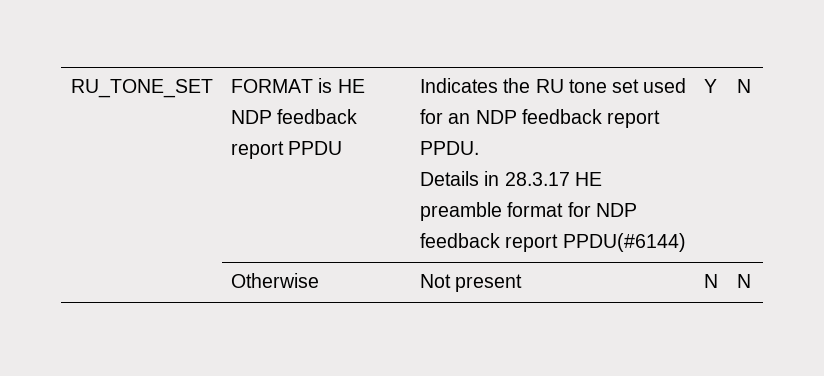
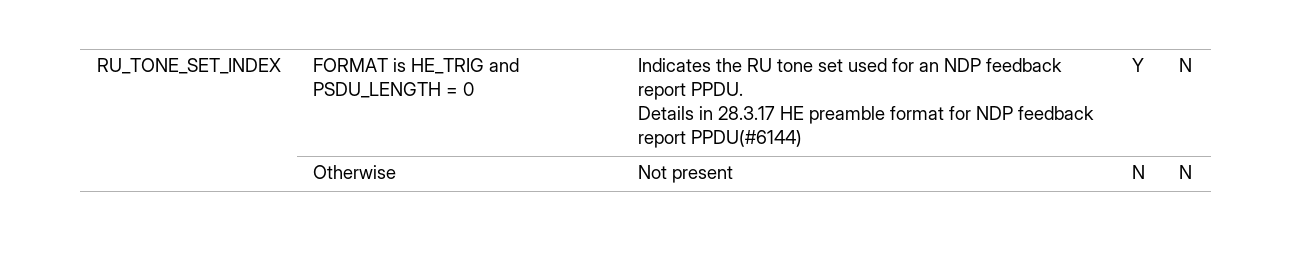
[71,79,213,98] RU_TONE_SET -> [97,58,281,74] RU_TONE_SET_INDEX
[337,79,365,93] [231,109,358,124] [231,141,343,159] HE NDP feedback report PPDU -> [411,58,520,74] [313,82,475,98] HE_TRIG and PSDU_LENGTH = 0

